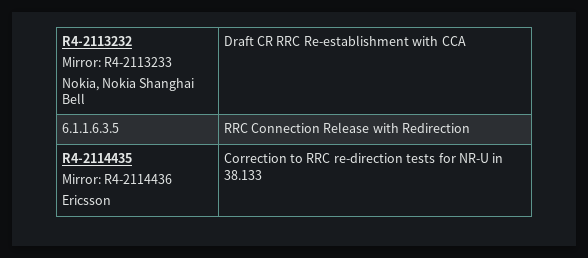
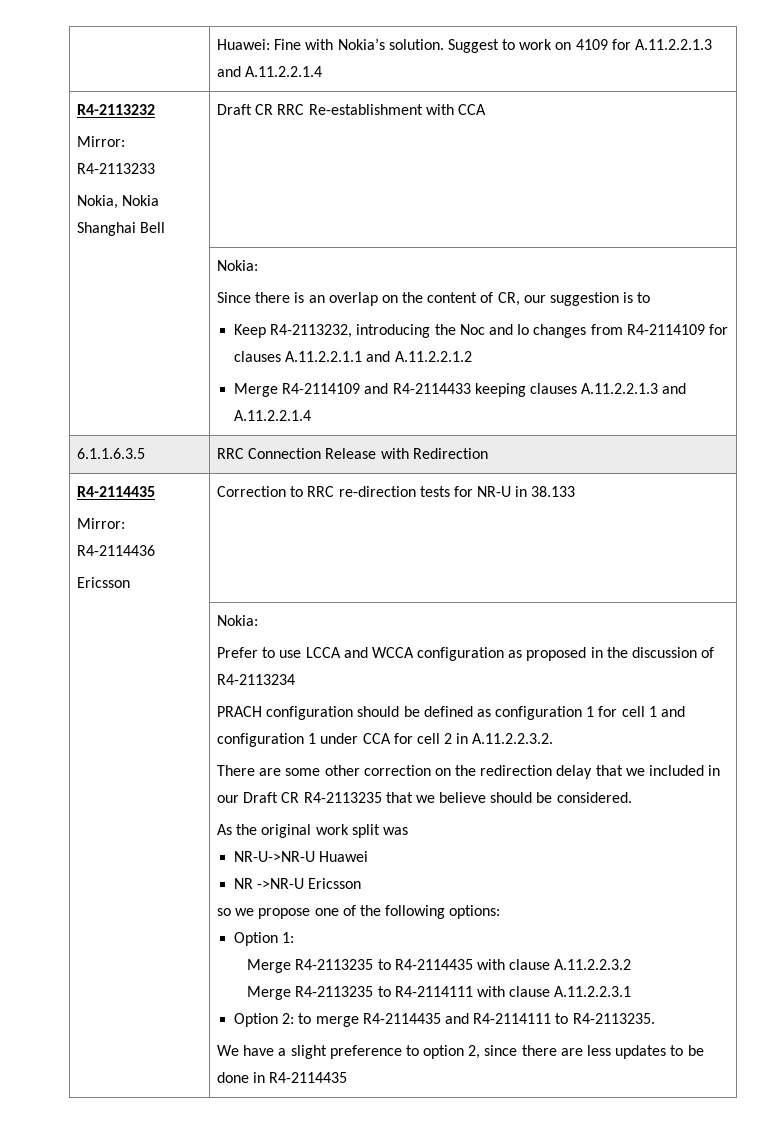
(61, 41) none -> [216,38,713,53] [216,66,323,77] | Huawei: Fine with Nokia’s solution. Suggest to work on 4109 for A.11.2.2.1.3 and A.11.2.2.1.4 //
(466, 41) none -> [216,260,258,271] [216,292,651,306] [234,324,728,338] [234,351,472,362] [234,383,687,397] [234,410,312,421] // | Nokia: // Since there is an overlap on the content of CR, our suggestion is to // Keep R4-2113232, introducing the Noc and Io changes from R4-2114109 for clauses A.11.2.2.1.1 and A.11.2.2.1.2 // Merge R4-2114109 and R4-2114433 keeping clauses A.11.2.2.1.3 and A.11.2.2.1.4
(262, 175) none -> [216,615,258,626] [216,647,715,661] [216,674,295,685] [216,706,686,720] [216,733,554,747] [216,765,721,779] [216,792,632,803] [216,824,408,838] [234,851,369,862] [234,878,362,889] [216,905,501,919] [234,932,295,946] [247,959,632,973] [247,986,632,1000] [234,1013,655,1027] [216,1045,704,1059] [216,1072,348,1083] // | Nokia: // Prefer to use LCCA and WCCA configuration as proposed in the discussion of R4-2113234 // PRACH configuration should be defined as configuration 1 for cell 1 and configuration 1 under CCA for cell 2 in A.11.2.2.3.2. // There are some other correction on the redirection delay that we included in our Draft CR R4-2113235 that we believe should be considered. // As the original work split was // NR-U->NR-U Huawei // NR ->NR-U Ericsson // so we propose one of the following options: // Option 1: // Merge R4-2113235 to R4-2114435 with clause A.11.2.2.3.2 // Merge R4-2113235 to R4-2114111 with clause A.11.2.2.3.1 // Option 2: to merge R4-2114435 and R4-2114111 to R4-2113235. // We have a slight preference to option 2, since there are less updates to be done in R4-2114435

